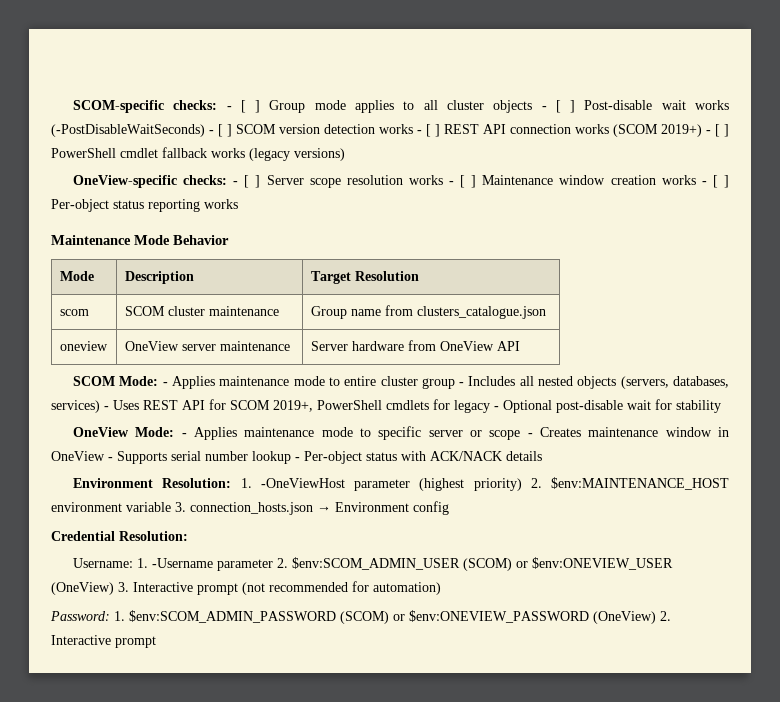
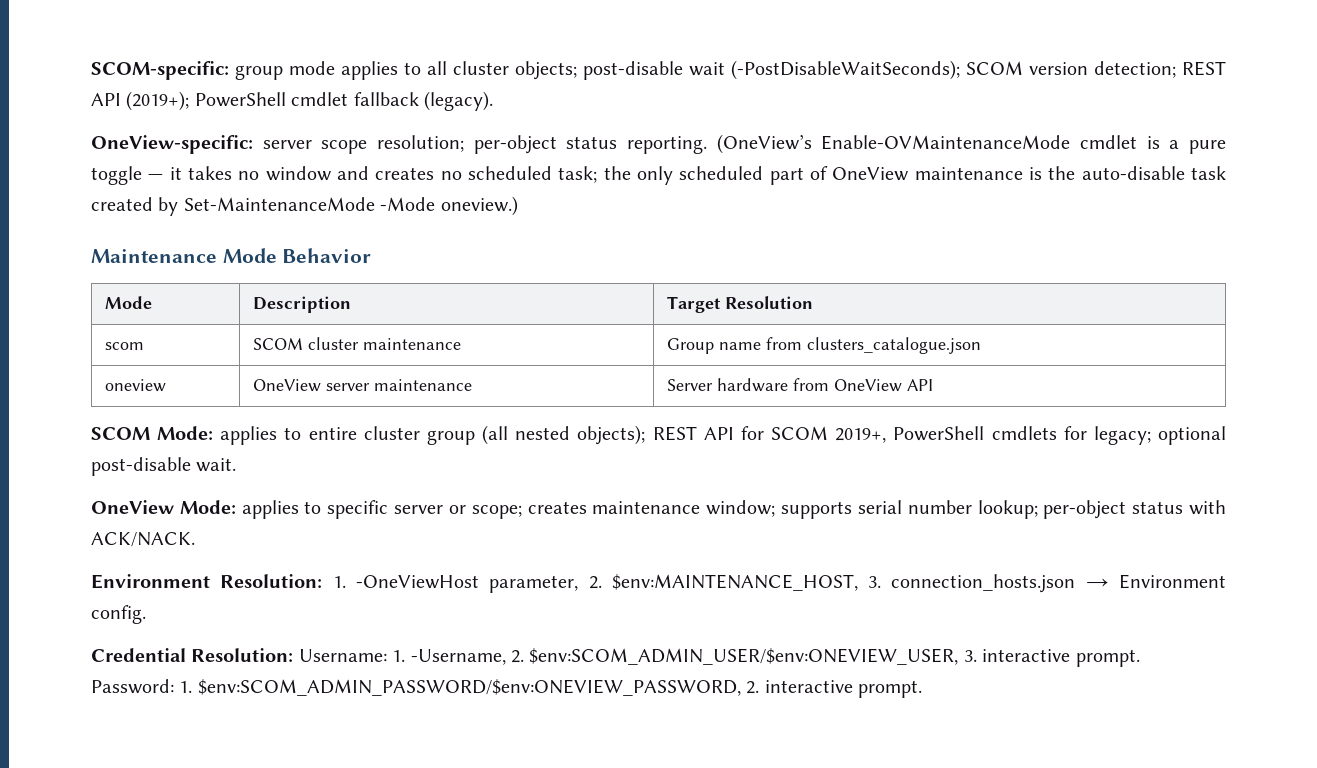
[72,100,306,113] SCOM-specific checks: - [ ] Group -> [91,61,283,80] SCOM-specific: group
[493,100,730,113] [51,124,729,137] [51,147,345,161] [72,175,730,188] [51,199,238,212] objects - [ ] Post-disable wait works (-PostDisableWaitSeconds) - [ ] SCOM version detection works - [ ] REST API connection works (SCOM 2019+) - [ ] PowerShell cmdlet fallback works (legacy versions) // OneView-specific checks: - [ ] Server scope resolution works - [ ] Maintenance window creation works - [ ] Per-object status reporting works -> [515,60,1226,80] [91,91,493,111] [91,134,1227,154] [91,166,1227,185] [91,196,518,216] objects; post-disable wait (-PostDisableWaitSeconds); SCOM version detection; REST API (2019+); PowerShell cmdlet fallback (legacy). // OneView-specific: server scope resolution; per-object status reporting. (OneView’s Enable-OVMaintenanceMode cmdlet is a pure toggle — it takes no window and creates no scheduled task; the only scheduled part of OneView maintenance is the auto-disable task created by Set-MaintenanceMode -Mode oneview.)
[162,376,729,389] [51,400,139,413] - Applies maintenance mode to entire cluster group - Includes all nested objects (servers, databases, services) - Uses -> [220,425,646,445] applies to entire cluster group (all nested objects);
[454,399,721,413] [72,426,729,440] [51,451,542,464] [72,477,729,491] [51,502,171,512] legacy - Optional post-disable wait for stability // OneView Mode: - Applies maintenance mode to specific server or scope - Creates maintenance window in OneView - Supports serial number lookup - Per-object status with ACK/NACK details // Environment Resolution: 1. -OneViewHost parameter (highest priority) 2. $env:MAINTENANCE_HOST environment variable -> [1093,426,1226,445] [91,457,237,476] [91,500,1226,519] [91,532,195,547] [91,574,858,593] legacy; optional post-disable wait. // OneView Mode: applies to specific server or scope; creates maintenance window; supports serial number lookup; per-object status with ACK/NACK. // Environment Resolution: 1. -OneViewHost parameter, 2. $env:MAINTENANCE_HOST,
[413,501,449,515] config -> [91,605,146,624] config.
(188, 536) // -> (294, 655) none
[151,557,673,571] [51,581,441,595] [50,610,671,624] [51,635,156,648] -Username parameter 2. $env:SCOM_ADMIN_USER (SCOM) or $env:ONEVIEW_USER (OneView) 3. Interactive prompt (not recommended for automation) // Password: 1. $env:SCOM_ADMIN_PASSWORD (SCOM) or $env:ONEVIEW_PASSWORD (OneView) 2. Interactive prompt -> [410,648,1140,667] [91,679,922,698] -Username, 2. $env:SCOM_ADMIN_USER/$env:ONEVIEW_USER, 3. interactive prompt. Password: 1. $env:SCOM_ADMIN_PASSWORD/$env:ONEVIEW_PASSWORD, 2. interactive prompt.

